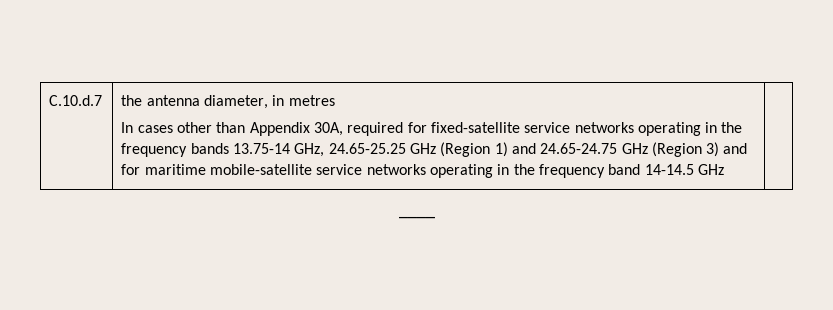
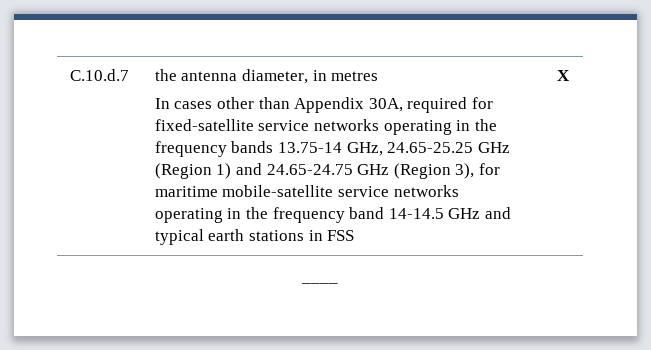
[706,142,748,157] 3) and -> [455,163,475,179] 3),
(724, 169) | -> [484,207,511,219] [154,229,355,245] [557,70,570,81] and typical earth stations in FSS | X

